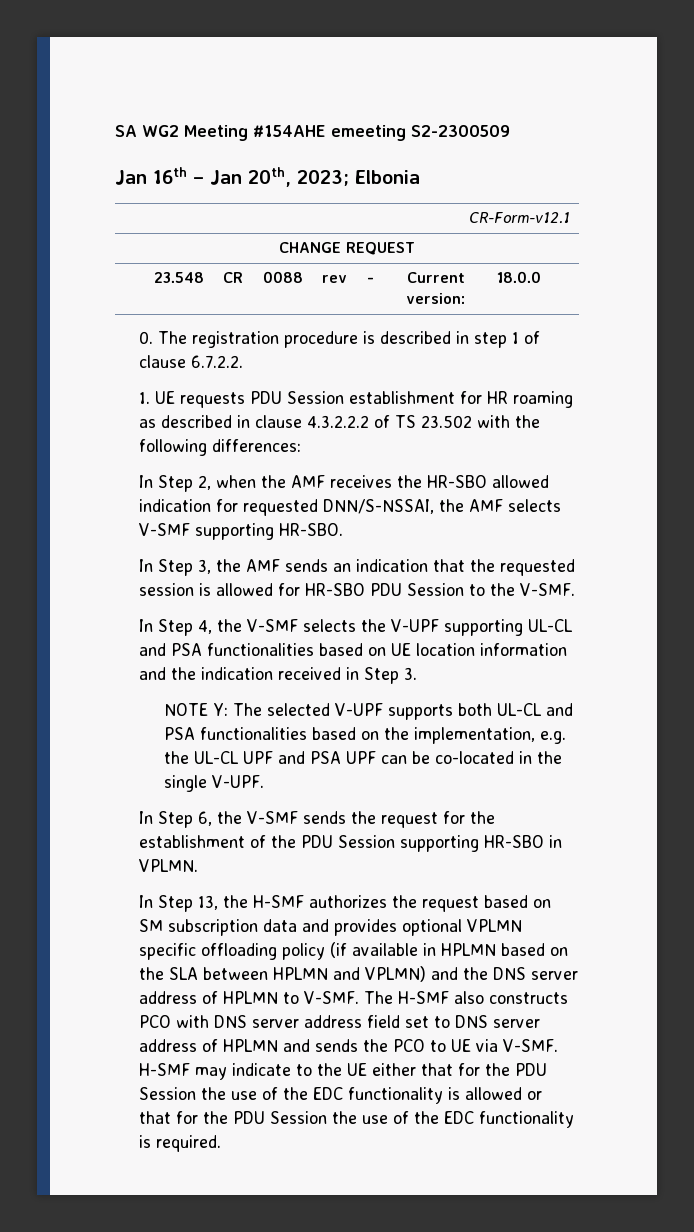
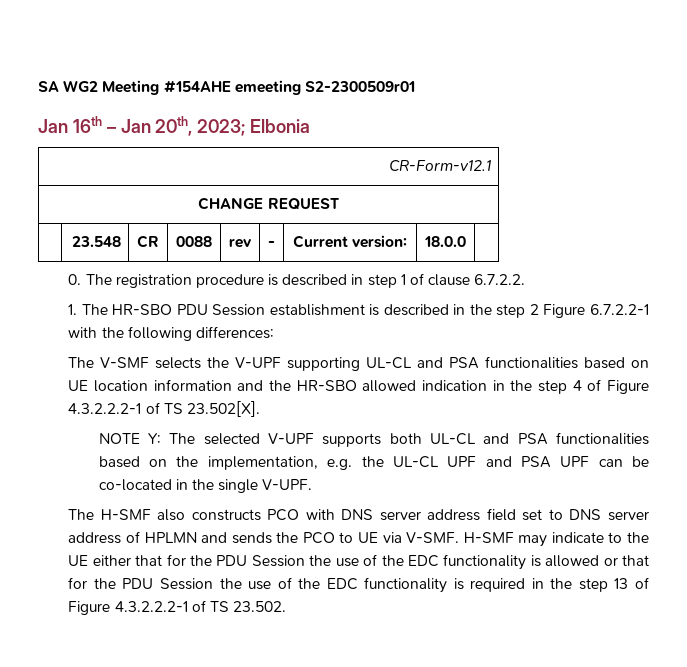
[411,125,510,137] S2-2300509 -> [304,81,415,92] S2-2300509r01
[155,391,246,408] UE requests -> [81,304,173,315] The HR-SBO
[460,391,574,408] [139,415,541,428] [139,439,302,456] [139,475,550,492] [139,499,562,516] [139,523,344,540] [139,559,576,576] [139,583,576,596] [139,619,243,636] for HR roaming as described in clause 4.3.2.2.2 of TS 23.502 with the following differences: // In Step 2, when the AMF receives the HR-SBO allowed indication for requested DNN/S-NSSAI, the AMF selects V-SMF supporting HR-SBO. // In Step 3, the AMF sends an indication that the requested session is allowed for HR-SBO PDU Session to the V-SMF. // In Step 4, the -> [369,304,650,318] [68,326,274,341] [68,357,95,368] is described in the step 2 Figure 6.7.2.2-1 with the following differences: // The
[201,667,418,684] indication received in Step 3. -> [296,379,649,394] [68,401,260,417] HR-SBO allowed indication in the step 4 of Figure 4.3.2.2.2-1 of TS 23.502[X].
[139,811,496,828] [139,835,563,852] [139,859,199,872] [139,895,552,912] [139,919,523,936] [139,942,569,960] [139,966,579,982] [139,991,360,1004] In Step 6, the V-SMF sends the request for the establishment of the PDU Session supporting HR-SBO in VPLMN. // In Step 13, the H-SMF authorizes the request based on SM subscription data and provides optional VPLMN specific offloading policy (if available in HPLMN based on the SLA between HPLMN and VPLMN) and the DNS server address of HPLMN to V-SMF. -> (313, 484) none
[156,1135,222,1152] required. -> [470,577,649,592] [68,600,287,615] required in the step 13 of Figure 4.3.2.2.2-1 of TS 23.502.

